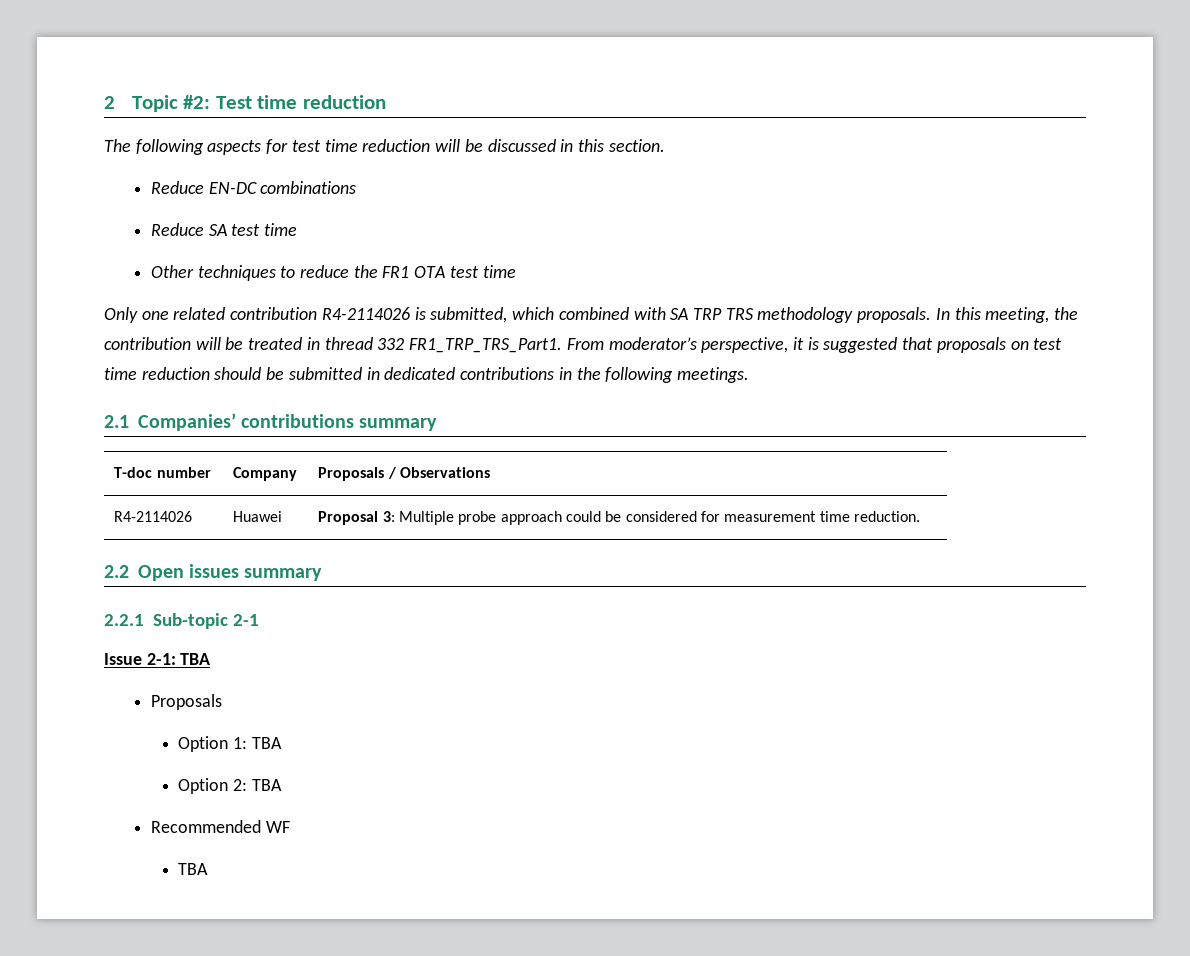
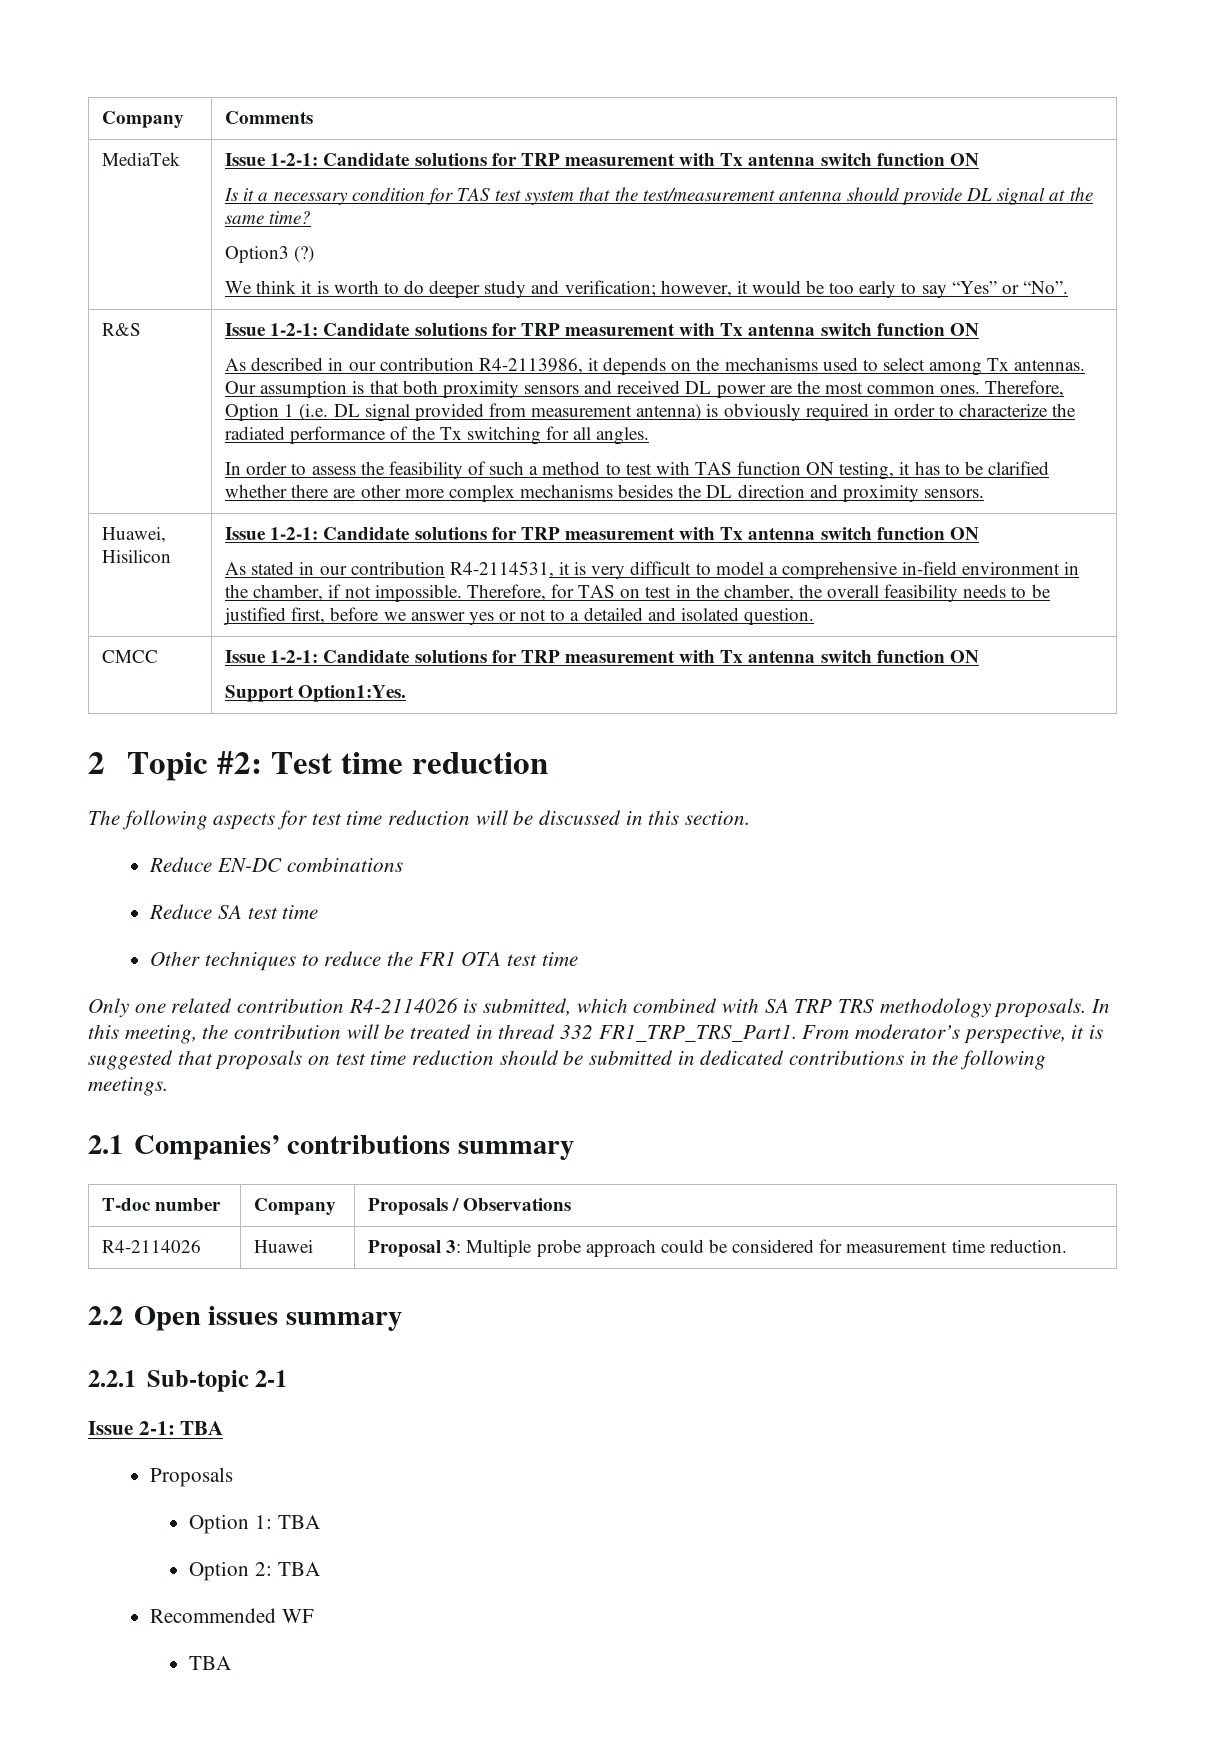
(104, 102) none -> [102,111,185,128] [225,111,314,124] [102,152,181,166] [225,153,979,166] [224,187,1093,205] [225,211,312,224] [225,246,315,263] [225,280,1068,298] [102,323,142,336] [225,323,979,336] [225,357,1086,376] [225,380,1065,398] [225,403,1077,422] [225,426,650,445] [225,461,1049,480] [225,484,984,502] [102,527,167,543] [102,550,172,563] [225,527,979,540] [225,561,1080,579] [225,584,1051,602] [223,607,814,625] [102,650,159,663] [225,650,979,663] [225,685,407,702] Company | Comments // MediaTek | Issue 1-2-1: Candidate solutions for TRP measurement with Tx antenna switch function ON // Is it a necessary condition for TAS test system that the test/measurement antenna should provide DL signal at the same time? // Option3 (?) // We think it is worth to do deeper study and verification; however, it would be too early to say “Yes” or “No”. // R&S | Issue 1-2-1: Candidate solutions for TRP measurement with Tx antenna switch function ON // As described in our contribution R4-2113986, it depends on the mechanisms used to select among Tx antennas. Our assumption is that both proximity sensors and received DL power are the most common ones. Therefore, Option 1 (i.e. DL signal provided from measurement antenna) is obviously required in order to characterize the radiated performance of the Tx switching for all angles. // In order to assess the feasibility of such a method to test with TAS function ON testing, it has to be clarified whether there are other more complex mechanisms besides the DL direction and proximity sensors. // Huawei, Hisilicon | Issue 1-2-1: Candidate solutions for TRP measurement with Tx antenna switch function ON // As stated in our contribution R4-2114531, it is very difficult to model a comprehensive in-field environment in the chamber, if not impossible. Therefore, for TAS on test in the chamber, the overall feasibility needs to be justified first, before we answer yes or not to a detailed and isolated question. // CMCC | Issue 1-2-1: Candidate solutions for TRP measurement with Tx antenna switch function ON // Support Option1:Yes. //

